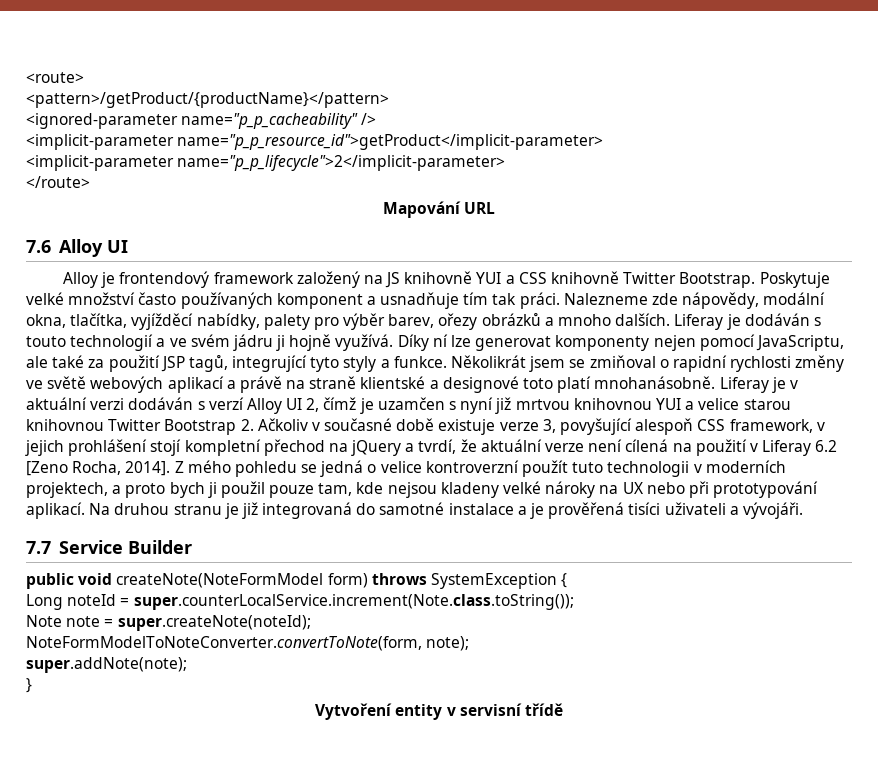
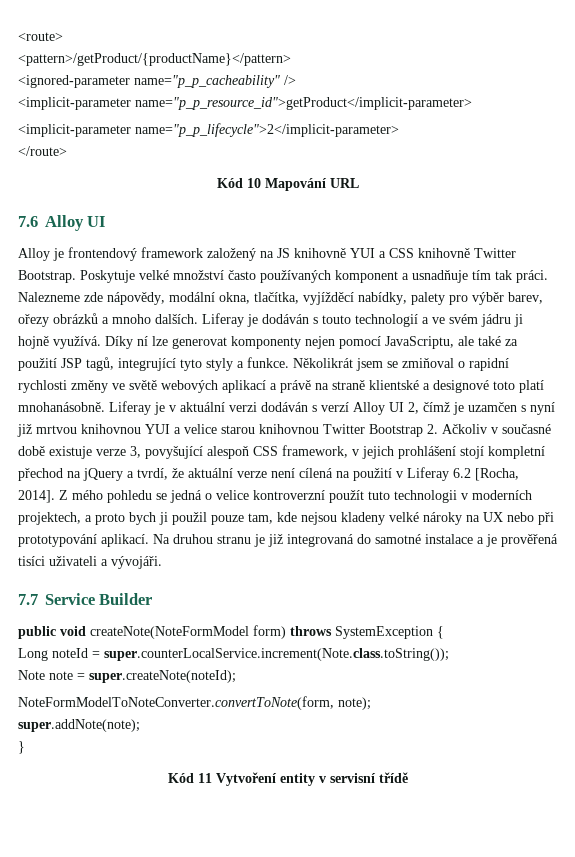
(90, 182) none -> [216,178,261,188] Kód 10
[26,461,122,476] [Zeno Rocha, -> [475,468,519,481] [Rocha,
(32, 685) none -> [167,773,212,783] Kód 11

